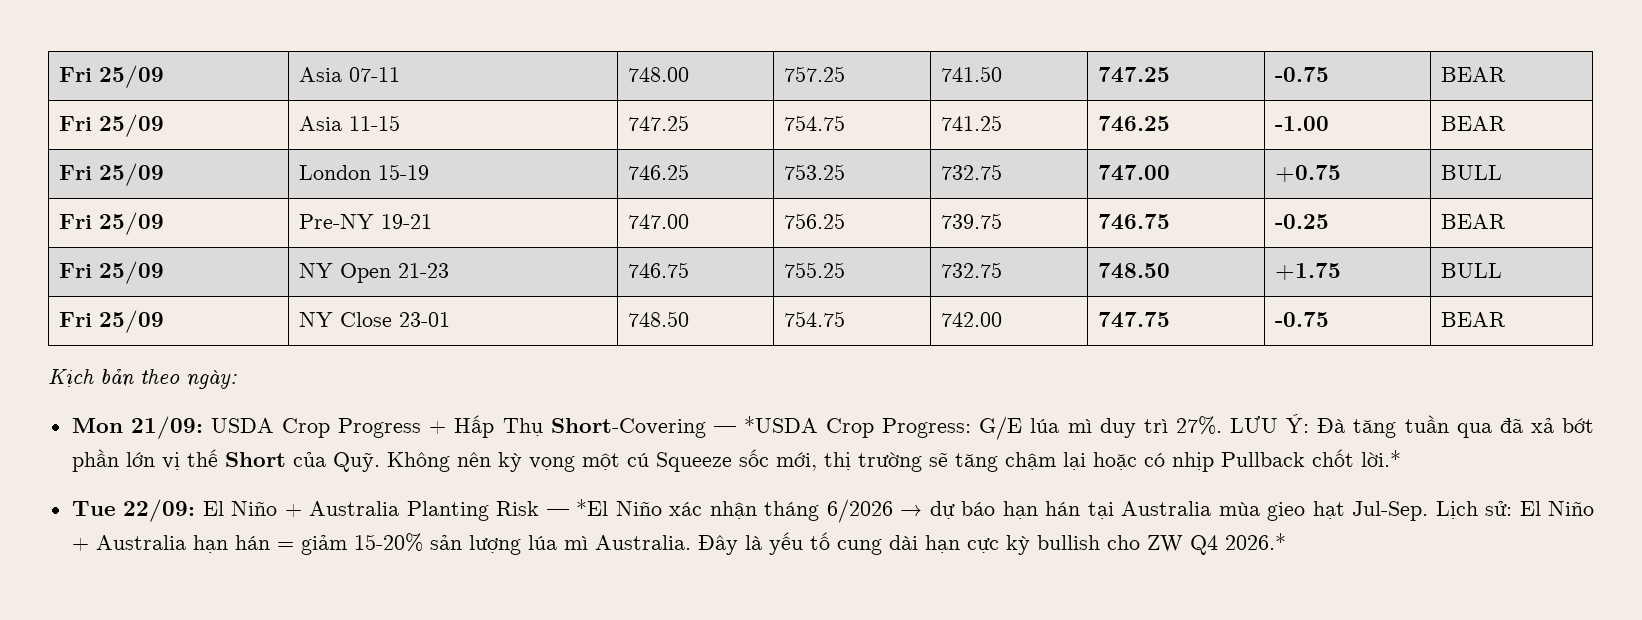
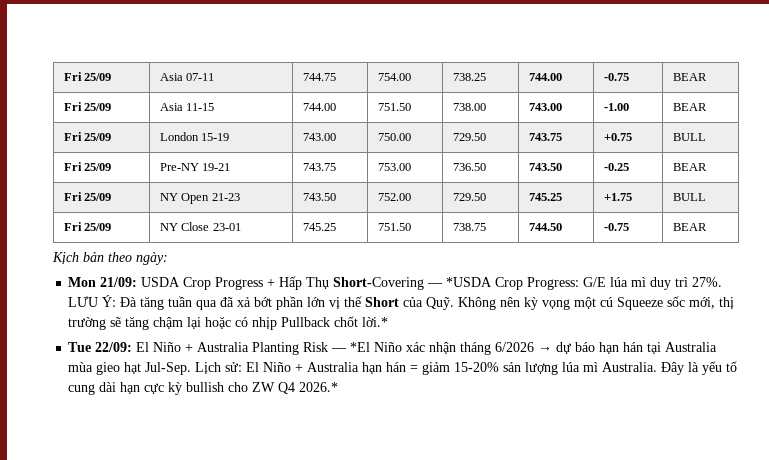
[627,67,689,82] [783,66,845,82] [940,66,1002,82] [1097,67,1170,83] 748.00 | 757.25 | 741.50 | 747.25 -> [302,73,336,81] [377,73,411,81] [452,73,486,81] [528,73,562,81] 744.75 | 754.00 | 738.25 | 744.00
[627,115,689,131] [783,115,845,131] [940,115,1002,131] [1097,116,1170,132] 747.25 | 754.75 | 741.25 | 746.25 -> [302,103,336,111] [377,103,411,111] [452,103,486,111] [528,103,562,111] 744.00 | 751.50 | 738.00 | 743.00
[627,164,689,180] [783,164,845,180] [940,164,1002,180] [1097,165,1170,181] 746.25 | 753.25 | 732.75 | 747.00 -> [302,133,336,141] [377,133,411,141] [452,133,486,141] [528,133,562,141] 743.00 | 750.00 | 729.50 | 743.75
[627,214,689,229] [783,213,845,229] [940,213,1002,229] [1097,214,1170,230] 747.00 | 756.25 | 739.75 | 746.75 -> [302,163,336,171] [377,163,411,171] [452,163,486,171] [528,163,562,171] 743.75 | 753.00 | 736.50 | 743.50
[627,262,689,278] [783,262,845,278] [940,262,1002,278] [1097,263,1170,279] 746.75 | 755.25 | 732.75 | 748.50 -> [302,193,336,201] [377,193,411,201] [452,193,486,201] [528,193,562,201] 743.50 | 752.00 | 729.50 | 745.25
[627,311,689,327] [783,311,845,327] [940,312,1002,327] [1097,312,1170,328] 748.50 | 754.75 | 742.00 | 747.75 -> [302,223,336,231] [377,223,411,231] [452,223,486,231] [528,223,562,231] 745.25 | 751.50 | 738.75 | 744.50

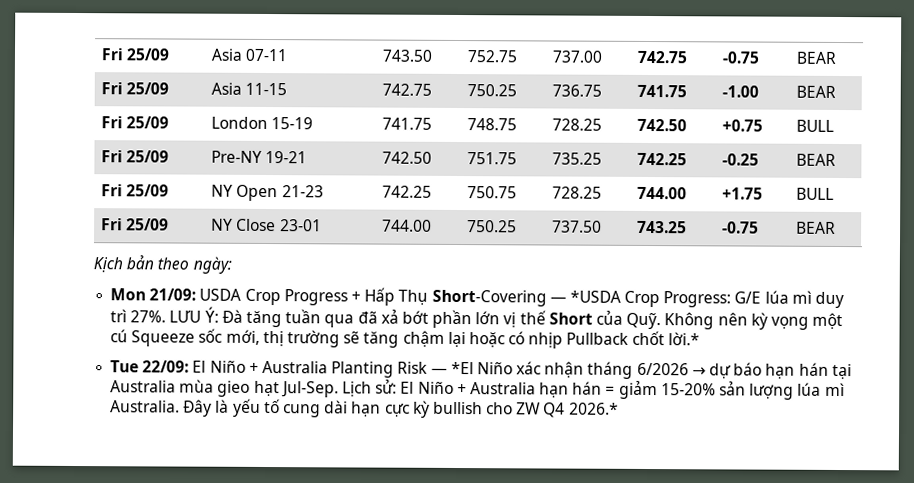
[302,73,336,81] [377,73,411,81] [452,73,486,81] [528,73,562,81] 744.75 | 754.00 | 738.25 | 744.00 -> [382,49,434,62] [467,50,519,63] [552,50,604,63] [637,50,688,64] 743.50 | 752.75 | 737.00 | 742.75
[302,103,336,111] [377,103,411,111] [452,103,486,111] [528,103,562,111] 744.00 | 751.50 | 738.00 | 743.00 -> [382,83,433,96] [467,84,518,97] [552,84,603,97] [637,84,688,98] 742.75 | 750.25 | 736.75 | 741.75
[302,133,336,141] [377,133,411,141] [452,133,486,141] [528,133,562,141] 743.00 | 750.00 | 729.50 | 743.75 -> [382,117,433,130] [467,118,518,131] [552,118,603,131] [637,118,688,132] 741.75 | 748.75 | 728.25 | 742.50
[302,163,336,171] [377,163,411,171] [452,163,486,171] [528,163,562,171] 743.75 | 753.00 | 736.50 | 743.50 -> [382,151,433,164] [467,152,518,165] [552,152,603,165] [637,152,688,166] 742.50 | 751.75 | 735.25 | 742.25
[302,193,336,201] [377,193,411,201] [452,193,486,201] [528,193,562,201] 743.50 | 752.00 | 729.50 | 745.25 -> [382,185,433,198] [467,186,518,199] [552,186,603,199] [637,186,688,200] 742.25 | 750.75 | 728.25 | 744.00
[302,223,336,231] [377,223,411,231] [452,223,486,231] [528,223,562,231] 745.25 | 751.50 | 738.75 | 744.50 -> [382,219,433,232] [467,220,518,233] [552,220,603,233] [637,220,688,234] 744.00 | 750.25 | 737.50 | 743.25

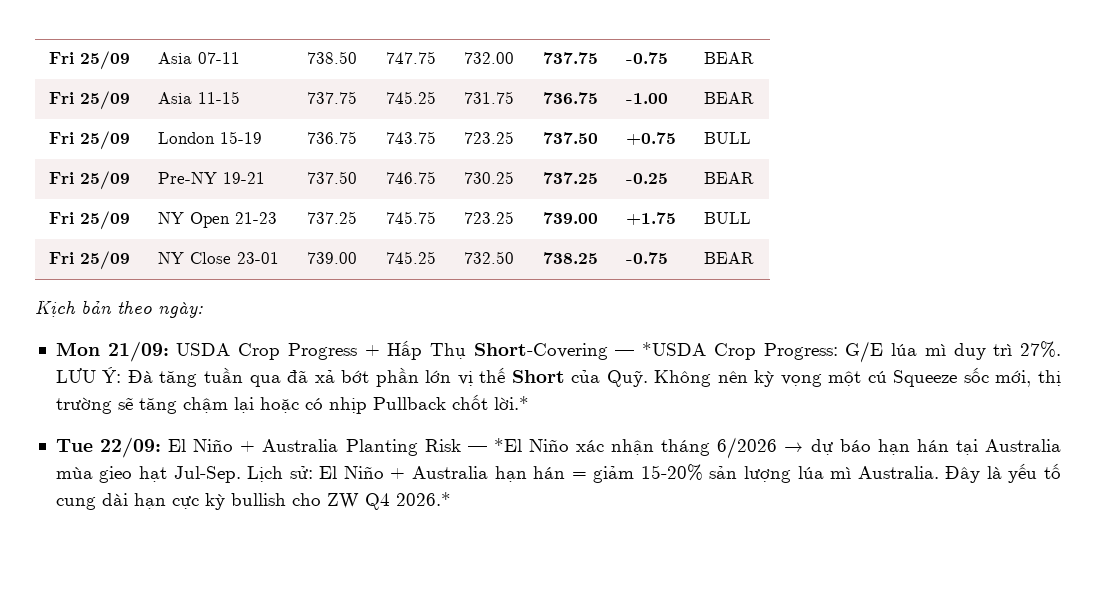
[382,49,434,62] [467,50,519,63] [552,50,604,63] [637,50,688,64] 743.50 | 752.75 | 737.00 | 742.75 -> [306,51,357,64] [385,51,436,64] [463,52,514,64] [542,52,598,64] 738.50 | 747.75 | 732.00 | 737.75
[382,83,433,96] [467,84,518,97] [552,84,603,97] [637,84,688,98] 742.75 | 750.25 | 736.75 | 741.75 -> [306,91,357,104] [385,91,436,104] [463,91,514,104] [542,92,598,104] 737.75 | 745.25 | 731.75 | 736.75
[382,117,433,130] [467,118,518,131] [552,118,603,131] [637,118,688,132] 741.75 | 748.75 | 728.25 | 742.50 -> [306,131,357,144] [385,131,436,144] [463,131,514,144] [542,132,598,144] 736.75 | 743.75 | 723.25 | 737.50
[382,151,433,164] [467,152,518,165] [552,152,603,165] [637,152,688,166] 742.50 | 751.75 | 735.25 | 742.25 -> [306,171,357,184] [385,171,436,184] [463,171,514,184] [542,172,598,184] 737.50 | 746.75 | 730.25 | 737.25
[382,185,433,198] [467,186,518,199] [552,186,603,199] [637,186,688,200] 742.25 | 750.75 | 728.25 | 744.00 -> [306,211,357,224] [385,211,436,224] [463,211,514,224] [542,212,598,224] 737.25 | 745.75 | 723.25 | 739.00
[382,219,433,232] [467,220,518,233] [552,220,603,233] [637,220,688,234] 744.00 | 750.25 | 737.50 | 743.25 -> [306,252,357,264] [385,251,436,264] [463,251,514,264] [542,252,598,264] 739.00 | 745.25 | 732.50 | 738.25

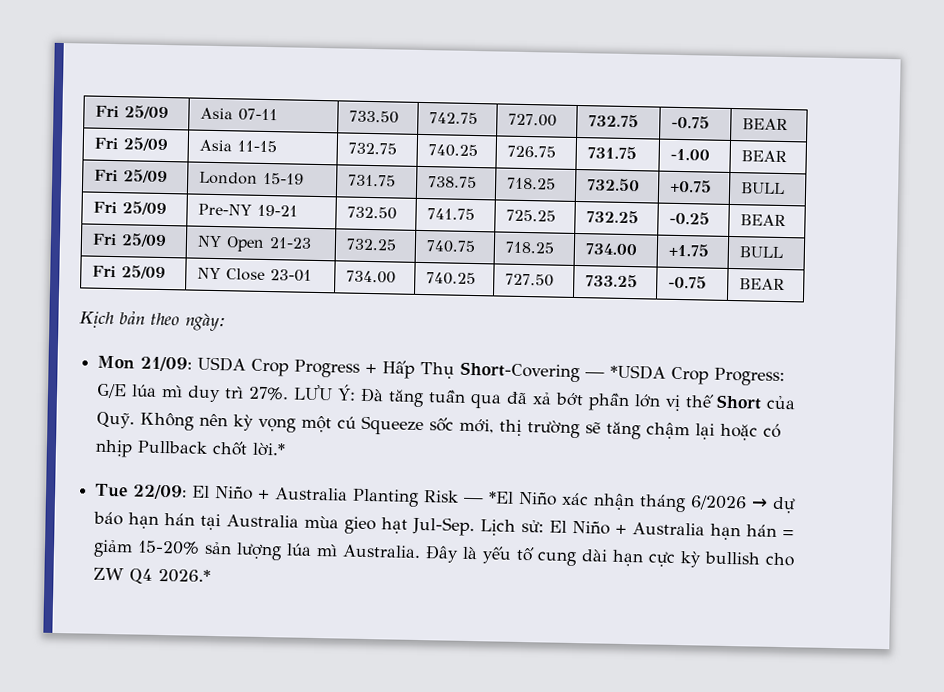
[306,51,357,64] [385,51,436,64] [463,52,514,64] [542,52,598,64] 738.50 | 747.75 | 732.00 | 737.75 -> [348,110,399,124] [428,112,478,125] [507,113,557,127] [587,114,639,128] 733.50 | 742.75 | 727.00 | 732.75
[306,91,357,104] [385,91,436,104] [463,91,514,104] [542,92,598,104] 737.75 | 745.25 | 731.75 | 736.75 -> [347,142,397,155] [427,144,478,158] [506,145,556,158] [586,146,637,160] 732.75 | 740.25 | 726.75 | 731.75
[306,131,357,144] [385,131,436,144] [463,131,514,144] [542,132,598,144] 736.75 | 743.75 | 723.25 | 737.50 -> [347,174,396,187] [427,176,477,189] [506,177,556,190] [586,178,640,192] 731.75 | 738.75 | 718.25 | 732.50
[306,171,357,184] [385,171,436,184] [463,171,514,184] [542,172,598,184] 737.50 | 746.75 | 730.25 | 737.25 -> [346,206,397,220] [426,208,475,221] [505,209,556,222] [585,210,639,224] 732.50 | 741.75 | 725.25 | 732.25
[306,211,357,224] [385,211,436,224] [463,211,514,224] [542,212,598,224] 737.25 | 745.75 | 723.25 | 739.00 -> [345,238,397,251] [425,240,476,254] [504,241,555,254] [584,243,638,256] 732.25 | 740.75 | 718.25 | 734.00
[306,252,357,264] [385,251,436,264] [463,251,514,264] [542,252,598,264] 739.00 | 745.25 | 732.50 | 738.25 -> [345,270,396,284] [425,272,476,286] [504,273,554,287] [584,274,638,288] 734.00 | 740.25 | 727.50 | 733.25

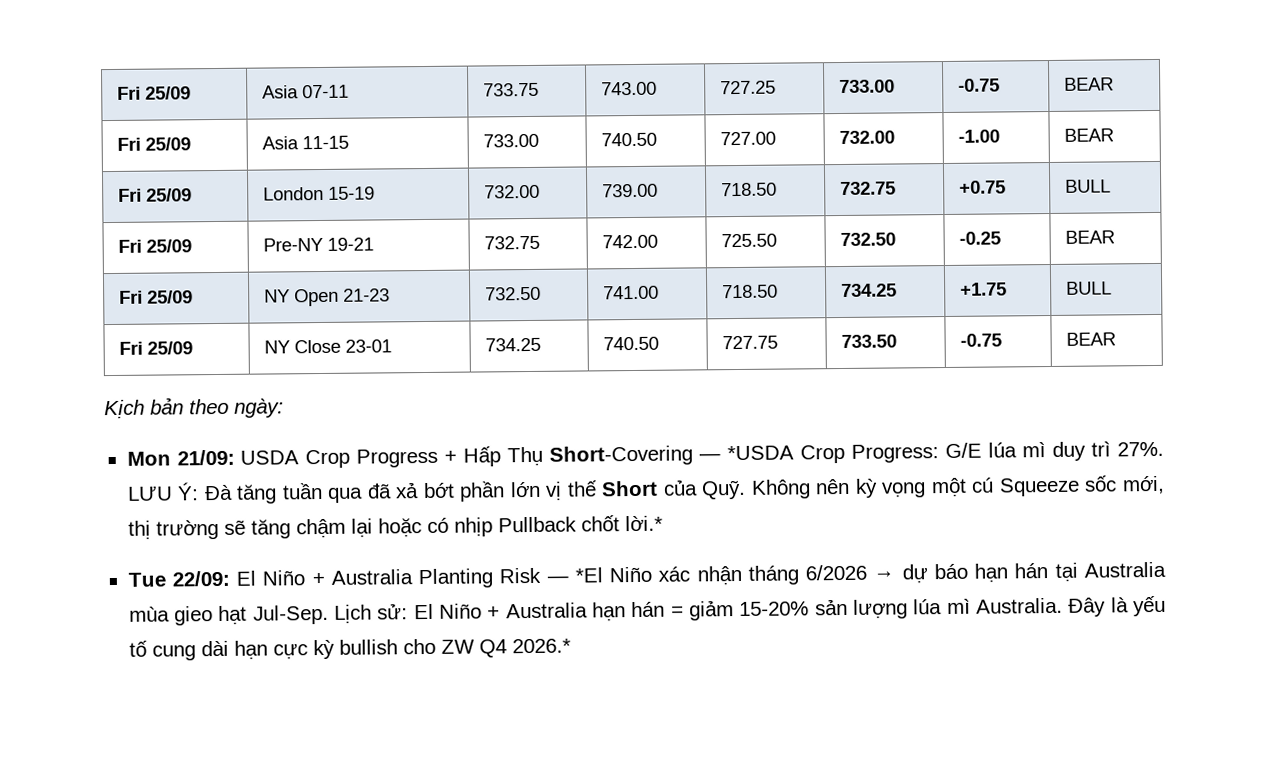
[348,110,399,124] [428,112,478,125] [507,113,557,127] [587,114,639,128] 733.50 | 742.75 | 727.00 | 732.75 -> [482,82,539,97] [600,81,657,96] [719,80,776,95] [838,79,895,94] 733.75 | 743.00 | 727.25 | 733.00
[347,142,397,155] [427,144,478,158] [506,145,556,158] [586,146,637,160] 732.75 | 740.25 | 726.75 | 731.75 -> [482,133,539,148] [600,132,657,147] [719,131,776,146] [838,130,895,145] 733.00 | 740.50 | 727.00 | 732.00
[347,174,396,187] [427,176,477,189] [506,177,556,190] [586,178,640,192] 731.75 | 738.75 | 718.25 | 732.50 -> [483,184,540,199] [601,183,658,198] [720,182,777,197] [839,181,896,196] 732.00 | 739.00 | 718.50 | 732.75
[346,206,397,220] [426,208,475,221] [505,209,556,222] [585,210,639,224] 732.50 | 741.75 | 725.25 | 732.25 -> [483,235,540,250] [601,234,658,249] [720,233,777,248] [839,232,896,247] 732.75 | 742.00 | 725.50 | 732.50
[345,238,397,251] [425,240,476,254] [504,241,555,254] [584,243,638,256] 732.25 | 740.75 | 718.25 | 734.00 -> [484,286,541,301] [602,285,659,300] [721,284,778,299] [840,283,897,298] 732.50 | 741.00 | 718.50 | 734.25
[345,270,396,284] [425,272,476,286] [504,273,554,287] [584,274,638,288] 734.00 | 740.25 | 727.50 | 733.25 -> [484,337,541,352] [602,336,659,351] [721,335,778,350] [840,334,897,349] 734.25 | 740.50 | 727.75 | 733.50

